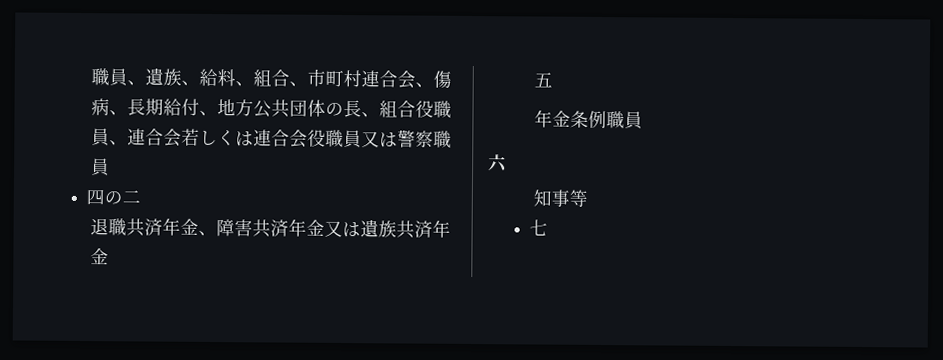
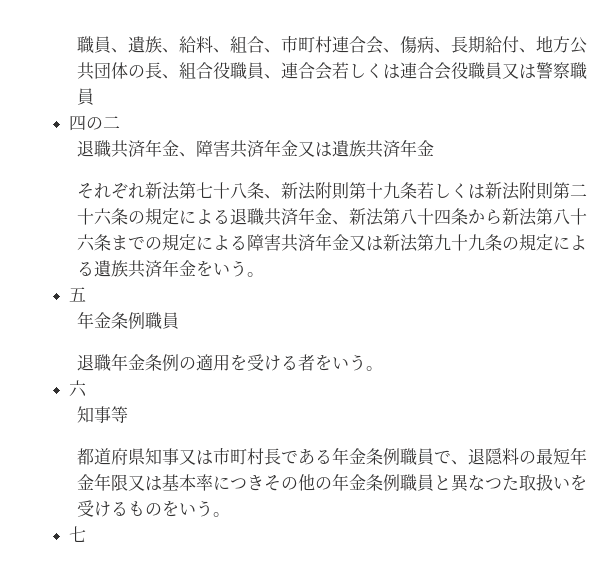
[534,72,554,88] [534,109,644,129] [488,154,508,173] [533,189,589,207] 五 // 年金条例職員 // 六 // 知事等 -> [76,182,587,200] [76,207,587,226] [76,233,587,252] [76,259,264,278] [69,287,87,302] [76,311,179,329] [76,353,383,371] [69,380,88,397] [76,406,128,423] [76,447,587,465] [76,473,587,492] [76,500,230,517] それぞれ新法第七十八条、新法附則第十九条若しくは新法附則第二十六条の規定による退職共済年金、新法第八十四条から新法第八十六条までの規定による障害共済年金又は新法第九十九条の規定による遺族共済年金をいう。 // 五 // 年金条例職員 // 退職年金条例の適用を受ける者をいう。 // 六 // 知事等 // 都道府県知事又は市町村長である年金条例職員で、退隠料の最短年金年限又は基本率につきその他の年金条例職員と異なつた取扱いを受けるものをいう。

